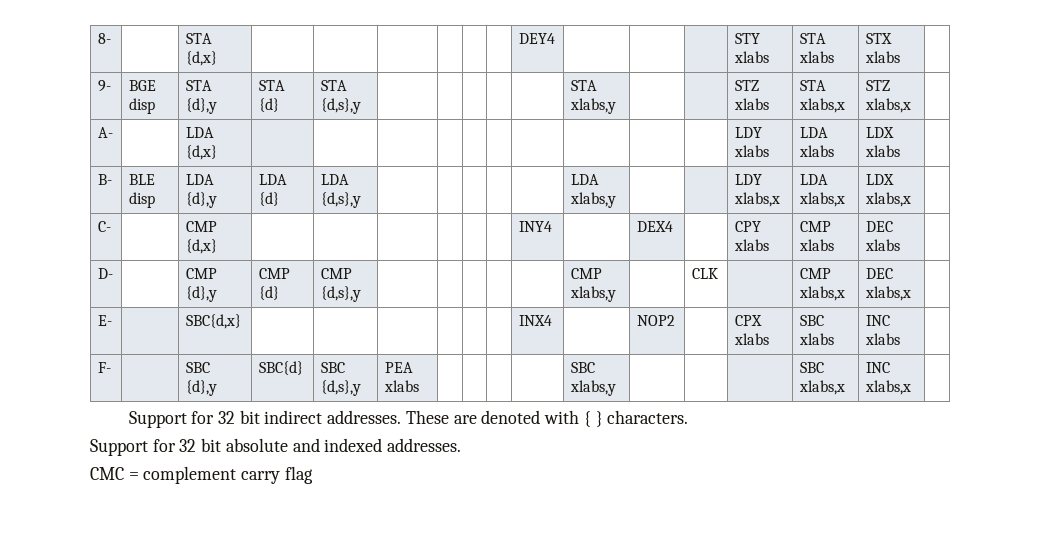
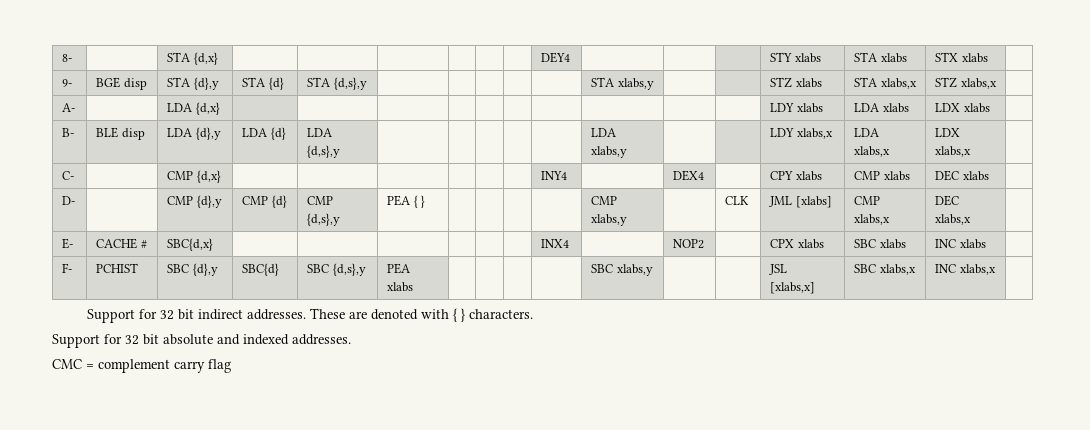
(361, 294) none -> [387,195,426,208] PEA { }
(718, 273) none -> [769,196,832,208] JML [xlabs]
(112, 320) none -> [96,238,147,249] CACHE #
(111, 367) none -> [96,263,139,273] PCHIST
(616, 388) none -> [769,264,788,275] [770,282,816,294] JSL [xlabs,x]

